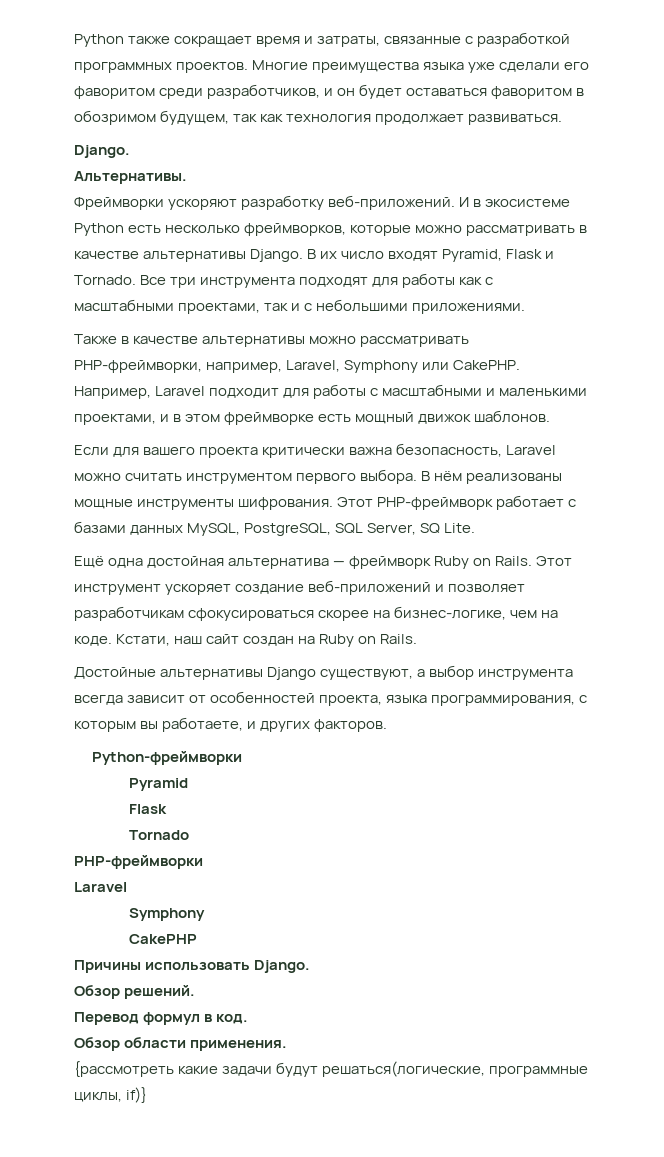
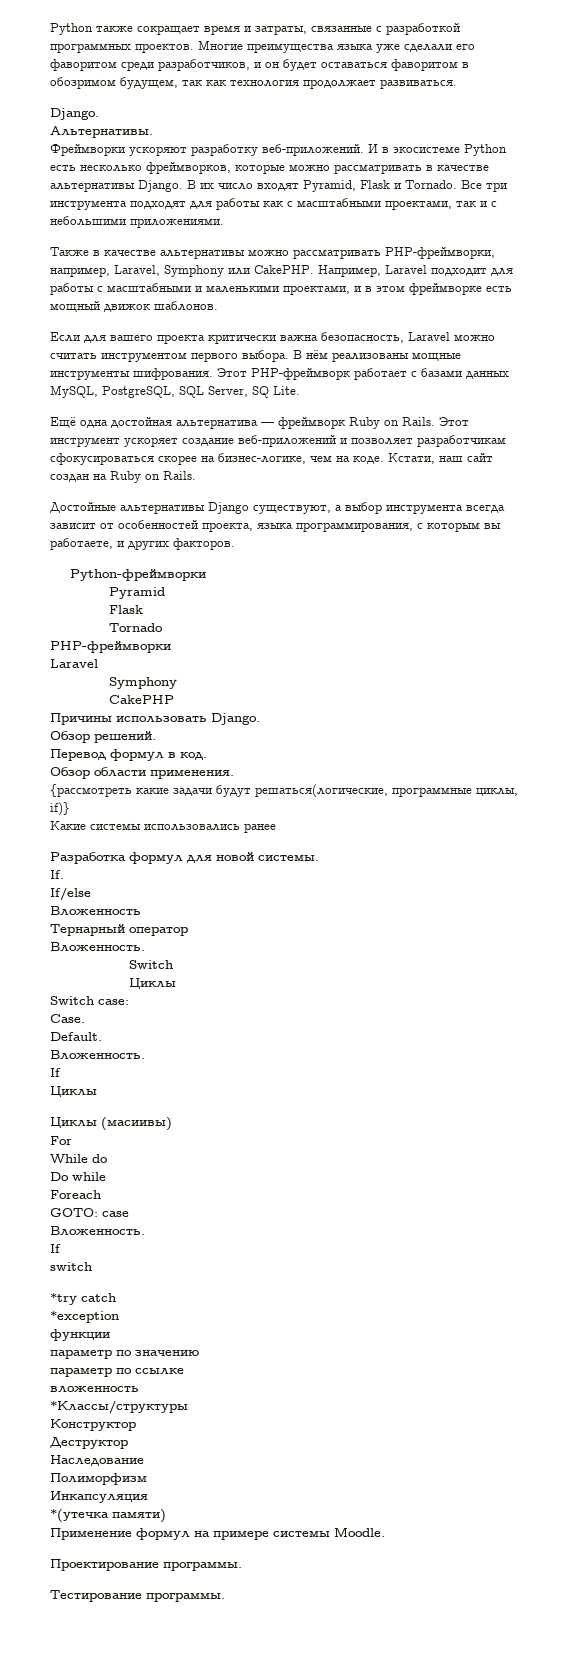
(148, 1095) none -> [50,821,276,833] [50,852,319,864] [50,870,64,879] [50,887,91,901] [50,906,141,916] [50,924,188,936] [50,942,145,952] [128,960,173,969] [128,978,176,989] [50,996,129,1005] [50,1014,85,1023] [50,1032,102,1041] [50,1050,145,1060] [50,1068,61,1077] [50,1086,97,1097] [50,1117,172,1131] [50,1136,72,1145] [50,1154,108,1163] [50,1172,106,1181] [50,1190,101,1199] [50,1208,129,1217] [50,1226,145,1236] [50,1244,61,1253] [50,1262,92,1271] [50,1293,116,1305] [50,1311,119,1323] [50,1329,110,1341] [50,1350,199,1359] [50,1368,184,1377] [50,1386,139,1393] [50,1400,188,1414] [50,1419,136,1431] [50,1437,128,1449] [50,1455,144,1466] [50,1473,147,1485] [50,1491,148,1503] [50,1509,166,1523] [50,1527,385,1540] [50,1559,242,1571] [50,1590,225,1602] // Какие системы использовались ранее // Разработка формул для новой системы. // If. // If/else // Вложенность // Тернарный оператор // Вложенность. // Switch // Циклы // Switch case: // Case. // Default. // Вложенность. // If // Циклы // Циклы (масиивы) // For // While do // Do while // Foreach // GOTO: case // Вложенность. // If // switch // *try catch // *exception // функции // параметр по значению // параметр по ссылке // вложенность // *Классы/структуры // Конструктор // Деструктор // Наследование // Полиморфизм // Инкапсуляция // *(утечка памяти) // Применение формул на примере системы Moodle. // Проектирование программы. // Тестирование программы.

